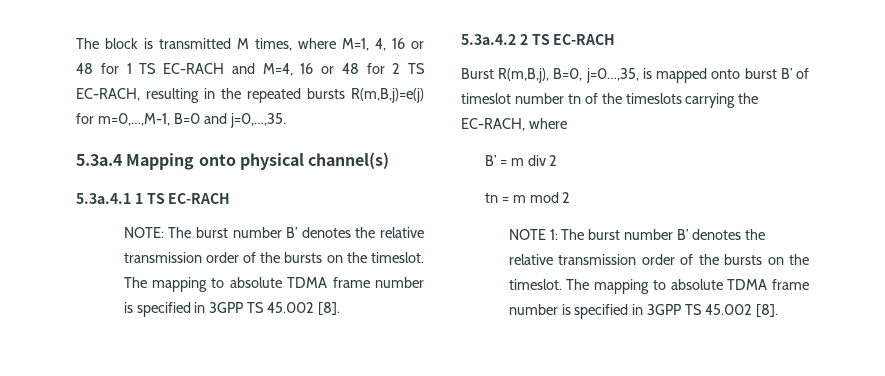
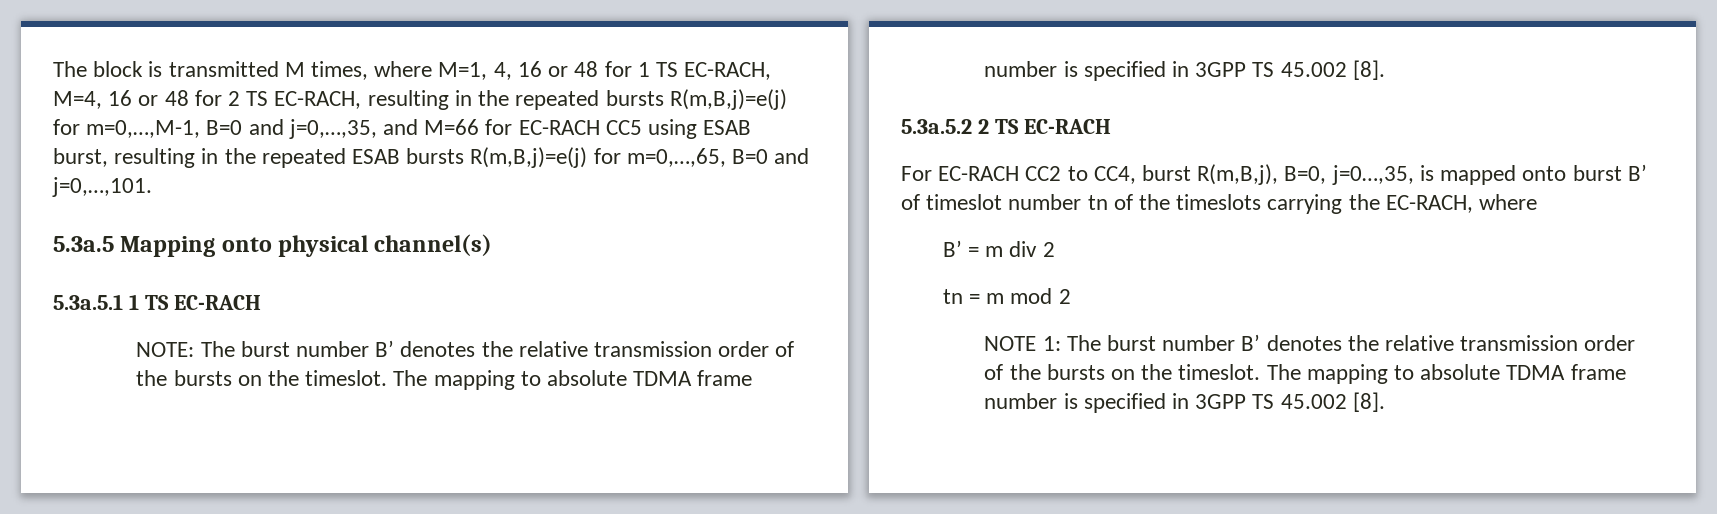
[163,63,255,74] EC-RACH and -> [684,62,772,80] EC-RACH,
[229,113,286,128] [76,154,122,166] j=0,…,35. // 5.3a.4 -> [288,119,752,139] [53,147,810,168] [52,177,152,197] [53,236,114,252] j=0,…,35, and M=66 for EC-RACH CC5 using ESAB burst, resulting in the repeated ESAB bursts R(m,B,j)=e(j) for m=0,…,65, B=0 and j=0,…,101. // 5.3a.5
[76,193,131,204] 5.3a.4.1 -> [53,294,123,310] 5.3a.5.1
[461,34,516,45] 5.3a.4.2 -> [901,119,972,134] 5.3a.5.2
[461,68,494,79] Burst -> [901,165,1192,184] For EC-RACH CC2 to CC4, burst

